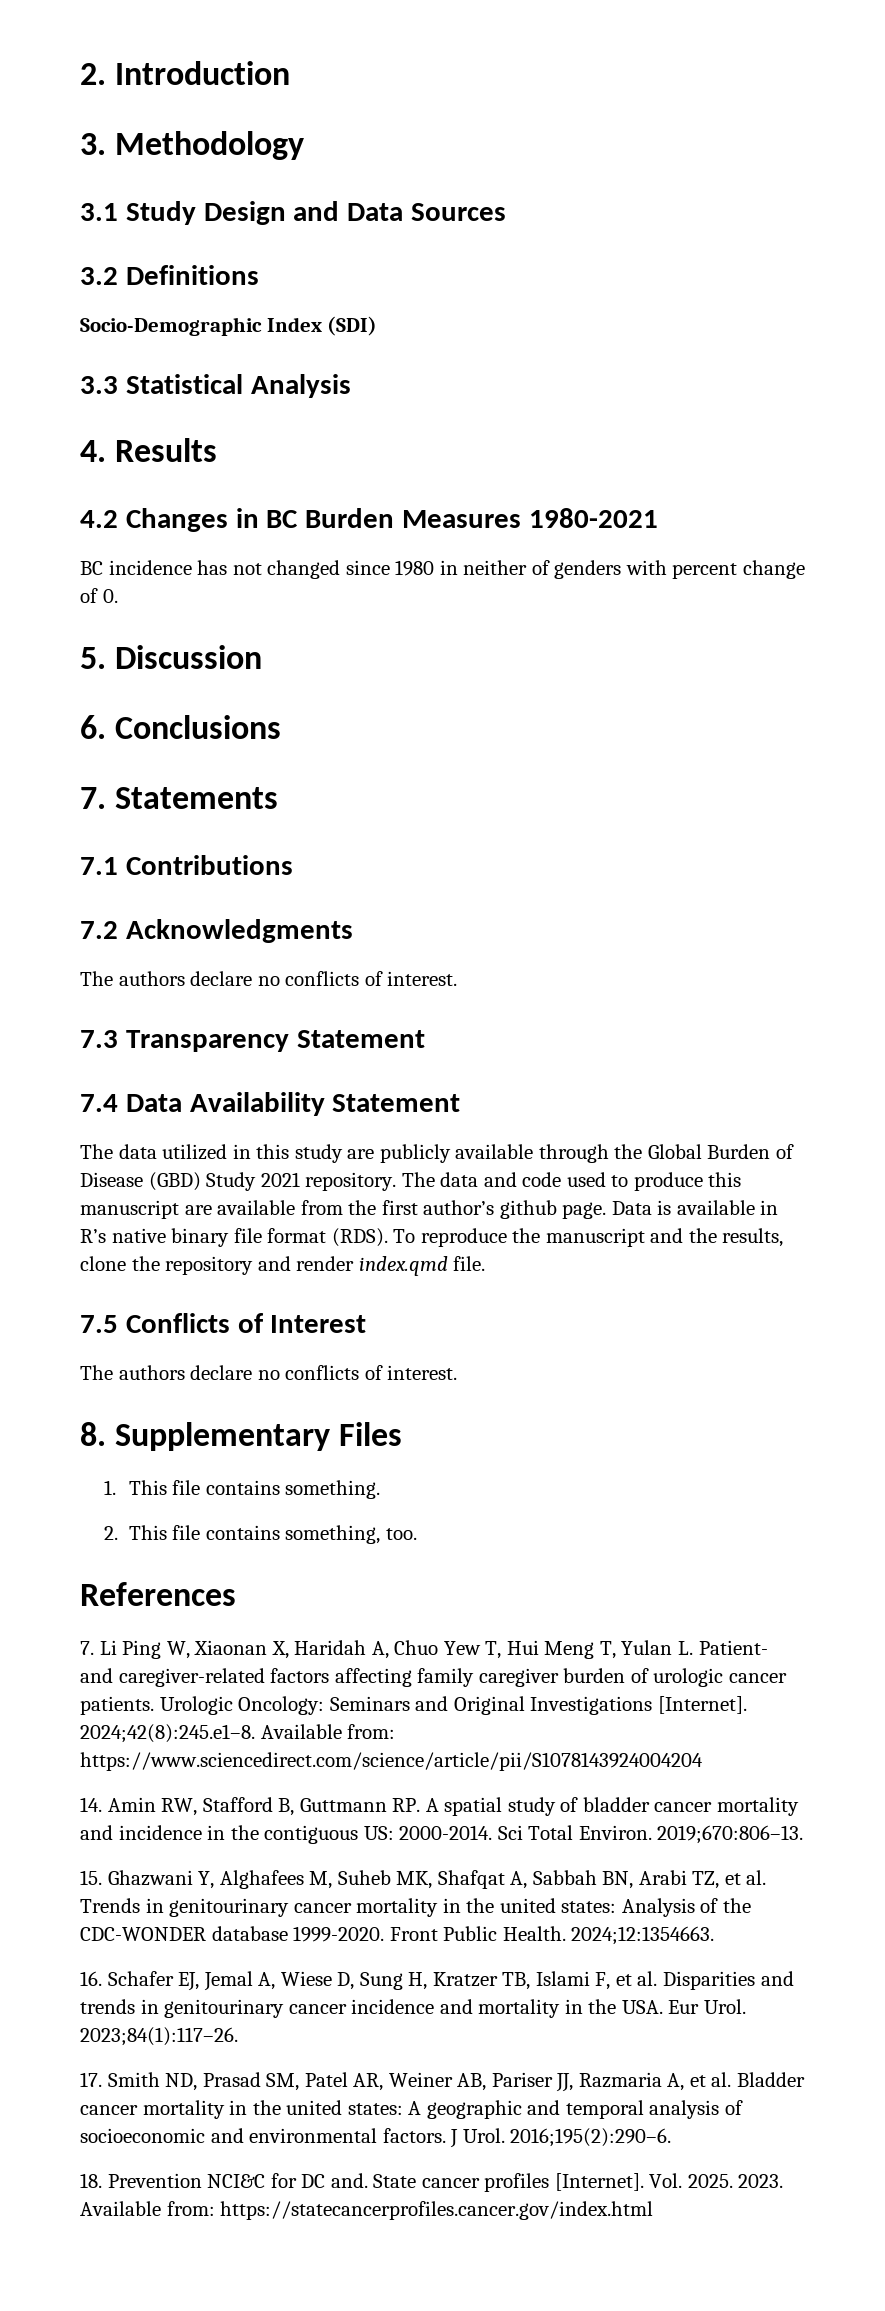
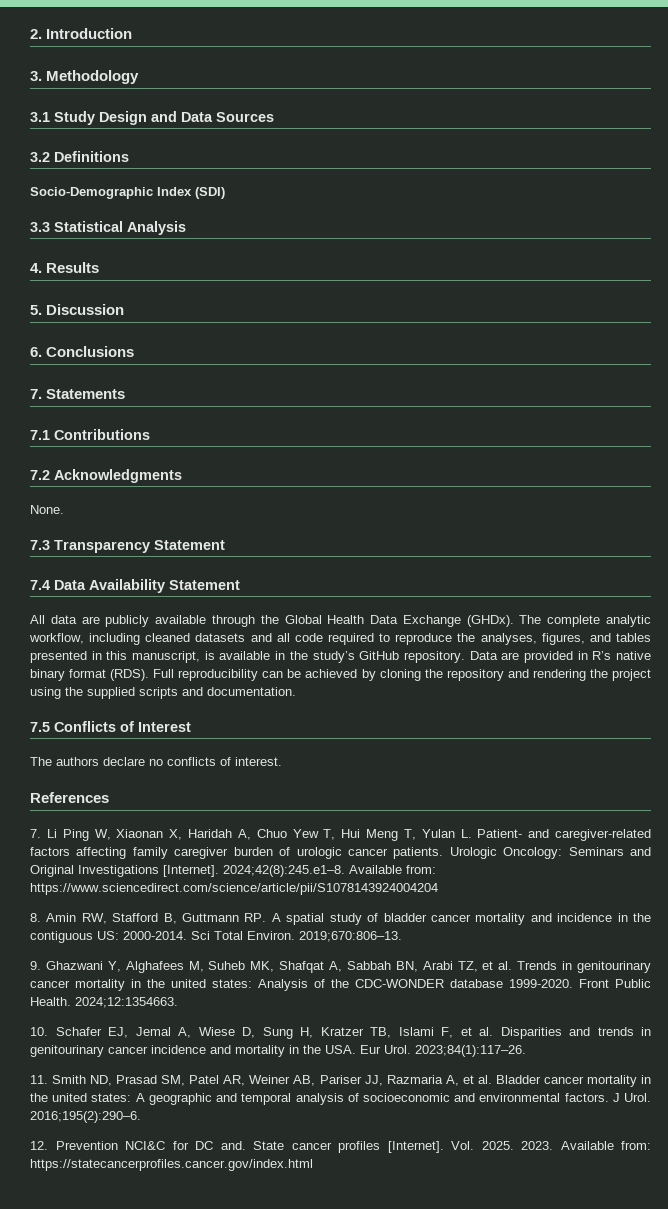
[80,508,658,532] [80,560,805,579] [80,588,118,603] // 4.2 Changes in BC Burden Measures 1980-2021 // BC incidence has not changed since 1980 in neither of genders with percent change of 0. -> (100, 267) none
[80,971,458,986] The authors declare no conflicts of interest. -> [30,505,64,514] None.
[80,1144,343,1163] The data utilized in this study -> [30,615,77,624] All data
[707,1144,794,1159] [80,1172,742,1191] [80,1200,755,1219] Burden of Disease (GBD) Study 2021 repository. The data and code used to produce this manuscript are available from the first author’s github page. Data is available -> [327,615,651,627] [29,633,651,645] [30,651,573,663] Health Data Exchange (GHDx). The complete analytic workflow, including cleaned datasets and all code required to reproduce the analyses, figures, and tables presented in this manuscript, is available in the study’s GitHub repository. Data are provided
[233,1228,262,1243] file -> (65, 675) none
[393,1228,784,1247] [80,1256,486,1276] To reproduce the manuscript and the results, clone the repository and render index.qmd file. -> [153,669,651,681] [30,687,296,699] Full reproducibility can be achieved by cloning the repository and rendering the project using the supplied scripts and documentation.
[80,1422,403,1451] [104,1480,381,1499] [104,1525,417,1544] // 8. Supplementary Files // 1. This file contains something. // 2. This file contains something, too. -> (282, 761) none
[80,1797,102,1812] 14. -> [30,913,41,922] 8.
[80,1870,102,1885] 15. -> [30,961,41,970] 9.
[80,1971,102,1986] 16. -> [30,1027,48,1036] 10.
[80,2072,102,2087] 17. -> [30,1075,48,1084] 11.
[80,2173,102,2188] 18. -> [30,1141,48,1150] 12.

